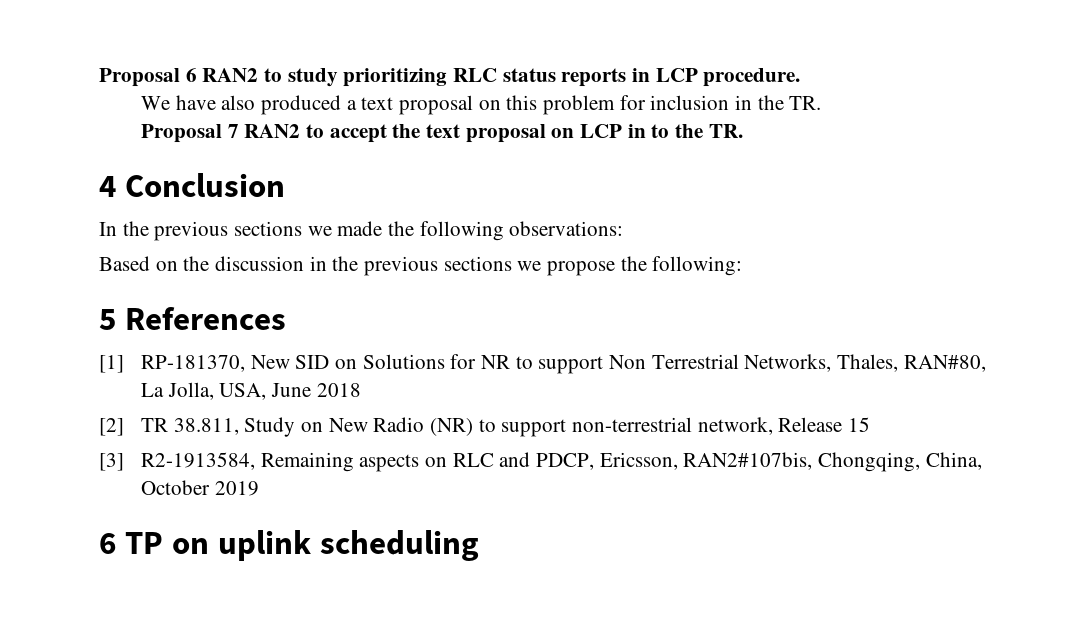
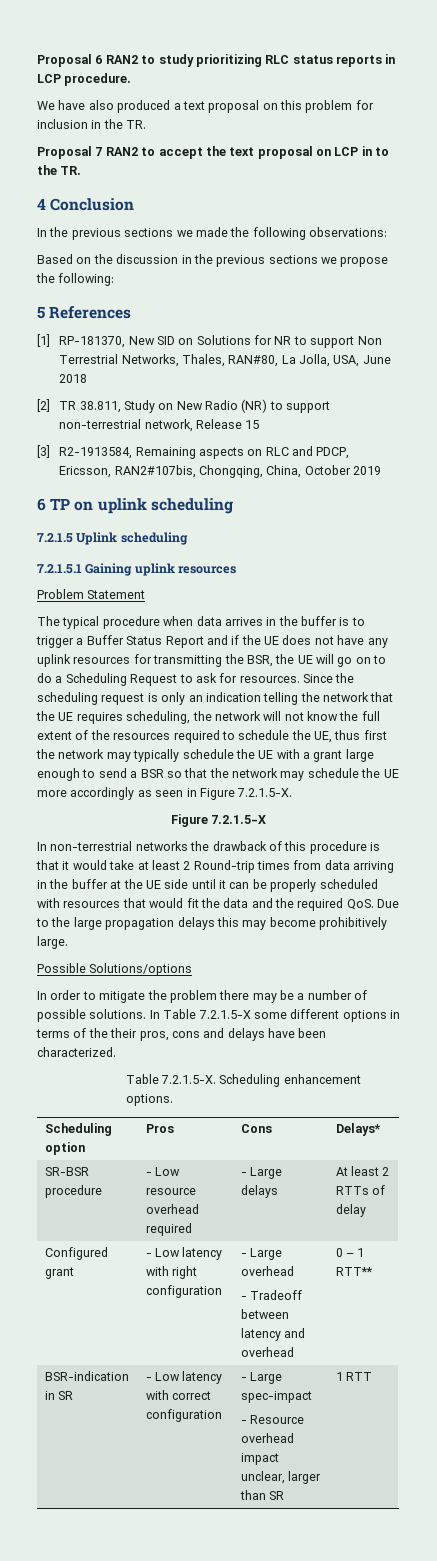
(479, 545) none -> [37,532,188,545] [37,563,237,576] [37,589,146,599] [37,616,365,629] [36,635,388,648] [37,654,387,667] [37,673,355,686] [37,692,394,705] [36,711,380,724] [37,730,387,743] [36,749,374,762] [37,768,399,781] [37,787,293,800] [170,814,267,827] [37,841,380,854] [36,860,395,873] [37,879,378,892] [37,898,400,911] [36,917,387,930] [37,936,68,949] [37,963,193,976] [37,990,368,1003] [37,1009,400,1022] [36,1028,327,1041] [37,1047,116,1057] [125,1074,361,1087] [125,1094,173,1106] [44,1123,112,1136] [44,1142,85,1155] [145,1124,174,1133] [240,1124,272,1133] [335,1123,381,1136] [44,1167,89,1176] [44,1185,102,1198] [145,1167,181,1176] [145,1188,196,1195] [145,1204,199,1214] [145,1223,192,1236] [240,1167,283,1179] [240,1185,278,1198] [335,1166,390,1176] [335,1185,386,1195] [335,1204,366,1217] [44,1247,108,1260] [44,1267,74,1279] [145,1247,223,1260] [145,1266,198,1279] [145,1285,222,1298] [240,1248,283,1260] [240,1266,294,1276] [240,1290,303,1300] [240,1309,289,1319] [240,1328,306,1341] [240,1347,294,1357] [335,1248,365,1257] [335,1267,373,1276] [44,1371,129,1381] [44,1391,74,1400] [145,1371,223,1384] [145,1390,212,1400] [145,1409,222,1422] [240,1372,283,1384] [240,1391,312,1403] [240,1415,305,1424] [240,1433,294,1443] [240,1453,279,1465] [240,1471,322,1484] [239,1490,285,1500] [335,1372,373,1381] // 7.2.1.5 Uplink scheduling // 7.2.1.5.1 Gaining uplink resources // Problem Statement // The typical procedure when data arrives in the buffer is to trigger a Buffer Status Report and if the UE does not have any uplink resources for transmitting the BSR, the UE will go on to do a Scheduling Request to ask for resources. Since the scheduling request is only an indication telling the network that the UE requires scheduling, the network will not know the full extent of the resources required to schedule the UE, thus first the network may typically schedule the UE with a grant large enough to send a BSR so that the network may schedule the UE more accordingly as seen in Figure 7.2.1.5-X. // Figure 7.2.1.5-X // In non-terrestrial networks the drawback of this procedure is that it would take at least 2 Round-trip times from data arriving in the buffer at the UE side until it can be properly scheduled with resources that would fit the data and the required QoS. Due to the large propagation delays this may become prohibitively large. // Possible Solutions/options // In order to mitigate the problem there may be a number of possible solutions. In Table 7.2.1.5-X some different options in terms of the their pros, cons and delays have been characterized. // Table 7.2.1.5-X. Scheduling enhancement options. // Scheduling option | Pros | Cons | Delays* // SR-BSR procedure | - Low resource overhead required | - Large delays | At least 2 RTTs of delay // Configured grant | - Low latency with right configuration | - Large overhead // - Tradeoff between latency and overhead | 0 – 1 RTT** // BSR-indication in SR | - Low latency with correct configuration | - Large spec-impact // - Resource overhead impact unclear, larger than SR | 1 RTT

